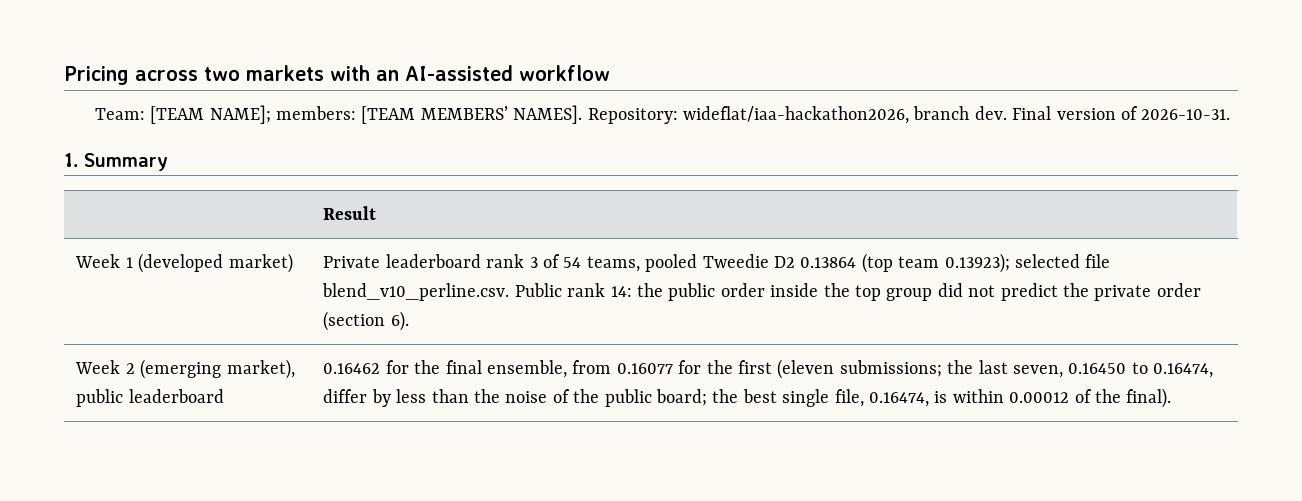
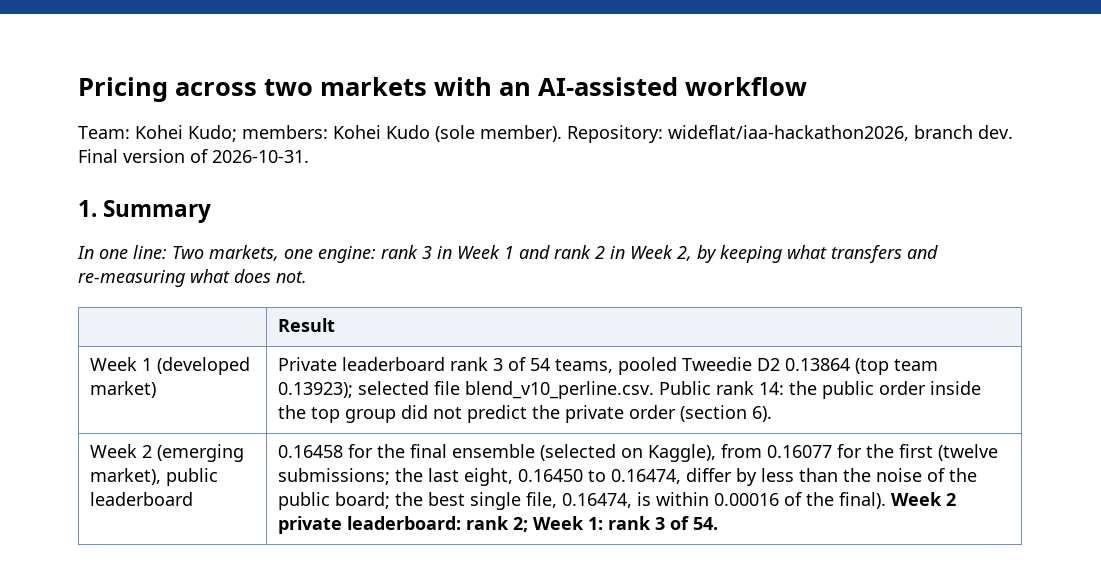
[150,105,583,124] [TEAM NAME]; members: [TEAM MEMBERS’ NAMES]. -> [135,125,562,142] Kohei Kudo; members: Kohei Kudo (sole member).
(168, 162) none -> [77,245,938,263] [78,269,307,287] // In one line: Two markets, one engine: rank 3 in Week 1 and rank 2 in Week 2, by keeping what transfers and re-measuring what does not.
[323,363,381,374] 0.16462 -> [278,445,344,458] 0.16458
[487,360,568,378] ensemble, -> [452,444,717,462] ensemble (selected on Kaggle),
[777,359,835,379] (eleven -> [938,444,999,461] (twelve
[1013,365,1064,378] seven, -> [464,468,514,486] eight,
[1009,392,1070,403] 0.00012 -> [714,493,780,506] 0.00016
(1172, 398) none -> [891,492,957,506] [278,516,719,534] Week 2 private leaderboard: rank 2; Week 1: rank 3 of 54.

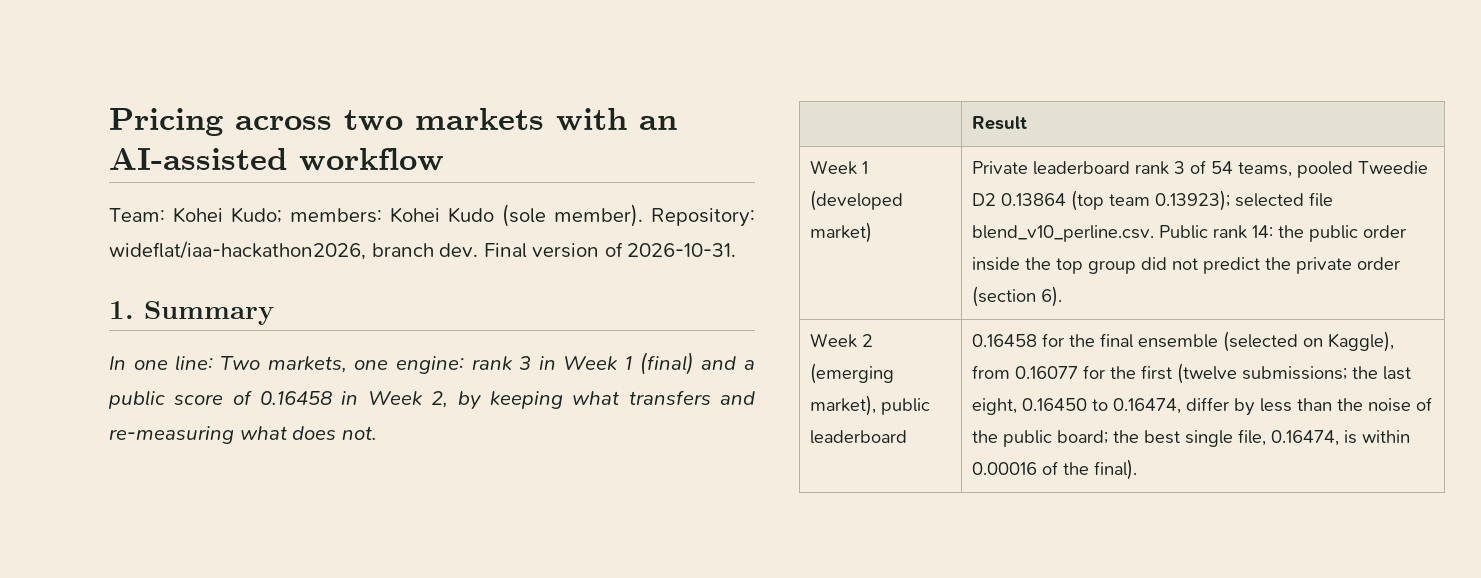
[519,245,605,259] and rank 2 -> [639,352,755,375] [108,390,333,409] (final) and a public score of 0.16458
[891,492,957,506] [278,516,719,534] Week 2 private leaderboard: rank 2; Week 1: rank 3 of 54. -> (1138, 469) none

